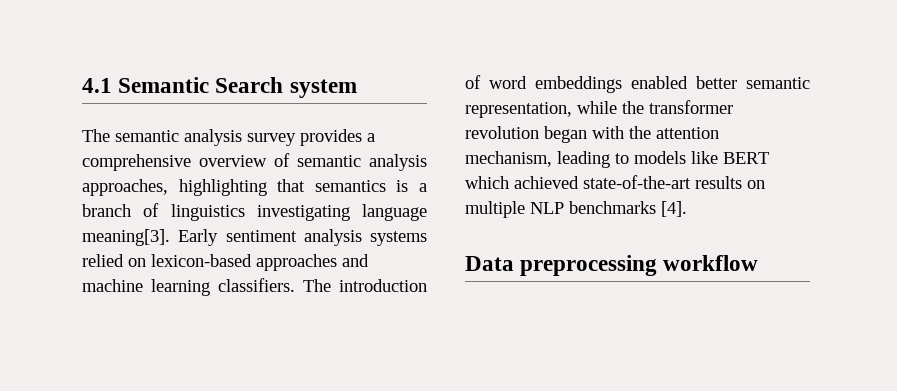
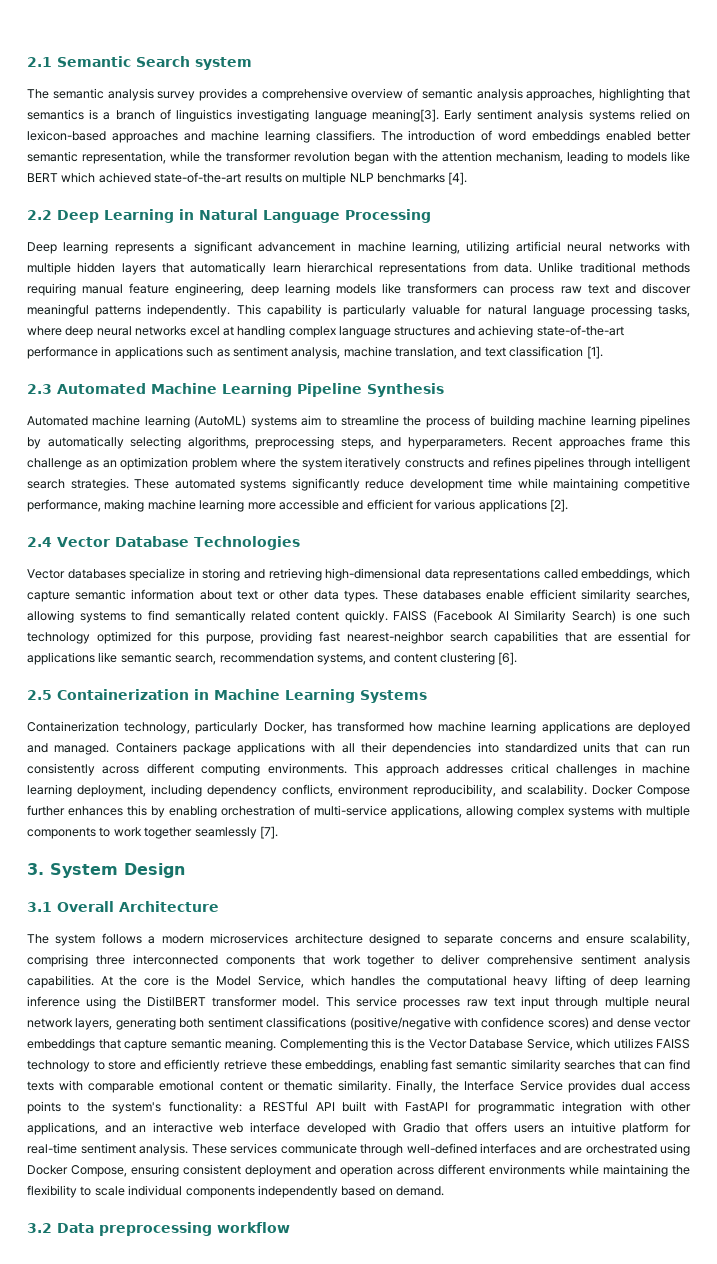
[82,78,112,93] 4.1 -> [27,57,52,67] 2.1
(687, 209) none -> [27,209,431,223] [27,241,690,254] [27,262,690,275] [27,283,691,296] [27,304,690,317] [27,325,624,338] [27,346,603,359] [27,383,444,397] [27,415,691,428] [27,436,690,449] [27,457,690,470] [27,478,690,491] [27,499,569,512] [27,536,300,550] [27,568,691,581] [27,589,690,602] [27,610,690,623] [27,631,692,644] [27,652,518,665] [27,689,427,703] [27,721,690,734] [27,742,691,755] [27,763,691,776] [27,784,690,797] [27,805,690,818] [27,826,278,839] [27,863,185,878] [27,901,219,912] [27,933,690,946] [27,954,691,967] [27,975,690,988] [27,996,691,1009] [27,1017,691,1030] [27,1038,690,1051] [27,1059,691,1072] [27,1080,690,1093] [27,1101,691,1114] [27,1122,692,1135] [27,1143,690,1156] [27,1164,690,1177] [27,1185,444,1198] [27,1223,52,1233] 2.2 Deep Learning in Natural Language Processing // Deep learning represents a significant advancement in machine learning, utilizing artificial neural networks with multiple hidden layers that automatically learn hierarchical representations from data. Unlike traditional methods requiring manual feature engineering, deep learning models like transformers can process raw text and discover meaningful patterns independently. This capability is particularly valuable for natural language processing tasks, where deep neural networks excel at handling complex language structures and achieving state-of-the-art performance in applications such as sentiment analysis, machine translation, and text classification [1]. // 2.3 Automated Machine Learning Pipeline Synthesis // Automated machine learning (AutoML) systems aim to streamline the process of building machine learning pipelines by automatically selecting algorithms, preprocessing steps, and hyperparameters. Recent approaches frame this challenge as an optimization problem where the system iteratively constructs and refines pipelines through intelligent search strategies. These automated systems significantly reduce development time while maintaining competitive performance, making machine learning more accessible and efficient for various applications [2]. // 2.4 Vector Database Technologies // Vector databases specialize in storing and retrieving high-dimensional data representations called embeddings, which capture semantic information about text or other data types. These databases enable efficient similarity searches, allowing systems to find semantically related content quickly. FAISS (Facebook AI Similarity Search) is one such technology optimized for this purpose, providing fast nearest-neighbor search capabilities that are essential for applications like semantic search, recommendation systems, and content clustering [6]. // 2.5 Containerization in Machine Learning Systems // Containerization technology, particularly Docker, has transformed how machine learning applications are deployed and managed. Containers package applications with all their dependencies into standardized units that can run consistently across different computing environments. This approach addresses critical challenges in machine learning deployment, including dependency conflicts, environment reproducibility, and scalability. Docker Compose further enhances this by enabling orchestration of multi-service applications, allowing complex systems with multiple components to work together seamlessly [7]. // 3. System Design // 3.1 Overall Architecture // The system follows a modern microservices architecture designed to separate concerns and ensure scalability, comprising three interconnected components that work together to deliver comprehensive sentiment analysis capabilities. At the core is the Model Service, which handles the computational heavy lifting of deep learning inference using the DistilBERT transformer model. This service processes raw text input through multiple neural network layers, generating both sentiment classifications (positive/negative with confidence scores) and dense vector embeddings that capture semantic meaning. Complementing this is the Vector Database Service, which utilizes FAISS technology to store and efficiently retrieve these embeddings, enabling fast semantic similarity searches that can find texts with comparable emotional content or thematic similarity. Finally, the Interface Service provides dual access points to the system's functionality: a RESTful API built with FastAPI for programmatic integration with other applications, and an interactive web interface developed with Gradio that offers users an intuitive platform for real-time sentiment analysis. These services communicate through well-defined interfaces and are orchestrated using Docker Compose, ensuring consistent deployment and operation across different environments while maintaining the flexibility to scale individual components independently based on demand. // 3.2

